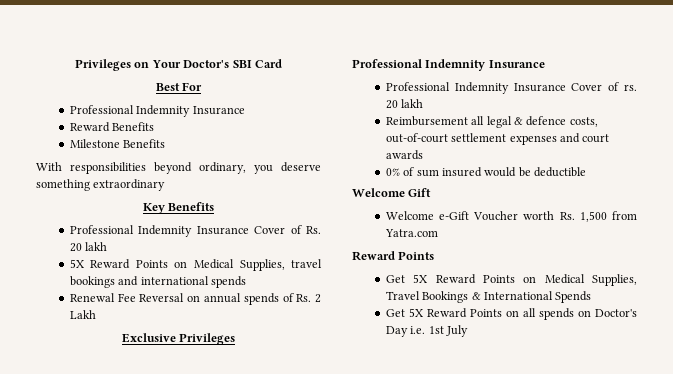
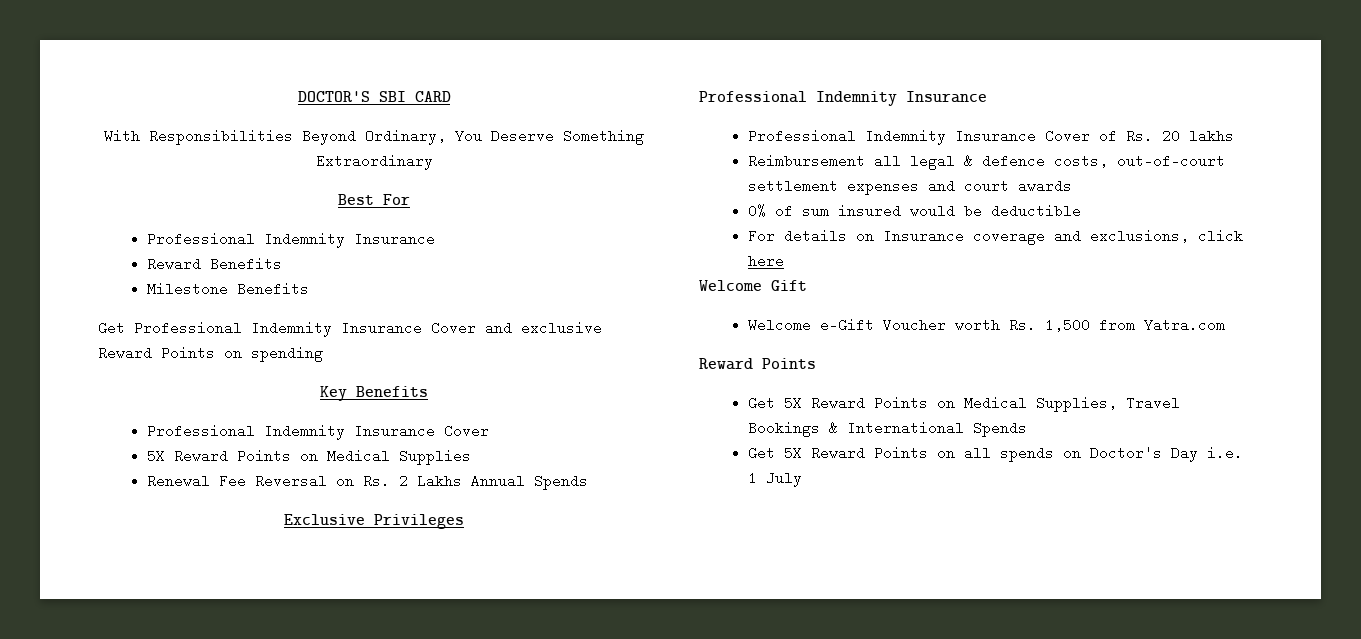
[75,59,282,71] Privileges on Your Doctor's SBI Card -> [297,91,451,102] [104,129,644,145] [315,154,433,170] DOCTOR'S SBI CARD // With Responsibilities Beyond Ordinary, You Deserve Something Extraordinary
[36,162,321,174] [36,179,166,191] With responsibilities beyond ordinary, you deserve something extraordinary -> [98,321,602,337] [98,346,323,362] Get Professional Indemnity Insurance Cover and exclusive Reward Points on spending
[290,225,321,234] [69,242,108,252] [69,259,323,271] [69,276,247,288] [69,293,321,305] [69,310,96,319] of Rs. 20 lakh // 5X Reward Points on Medical Supplies, travel bookings and international spends // Renewal Fee Reversal on annual spends of Rs. 2 Lakh -> [146,449,471,465] [146,474,588,490] // 5X Reward Points on Medical Supplies // Renewal Fee Reversal on Rs. 2 Lakhs Annual Spends
[624,84,637,91] [385,99,424,109] rs. 20 lakh -> [1125,129,1234,143] Rs. 20 lakhs
(587, 172) none -> [747,229,1243,245] [747,254,784,268] // For details on Insurance coverage and exclusions, click here
[428,326,444,334] 1st -> [747,471,757,485] 1

